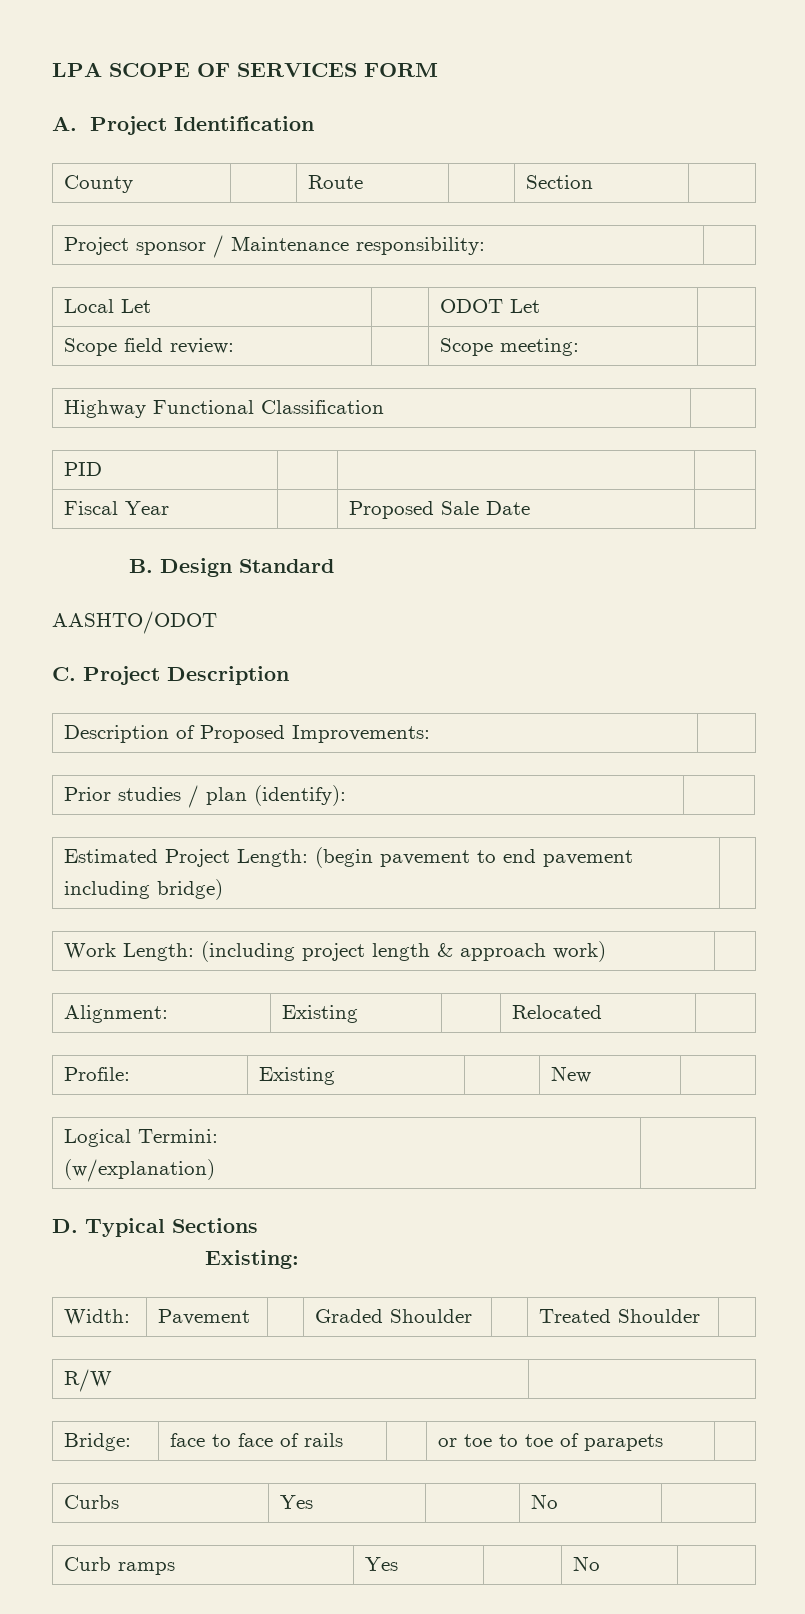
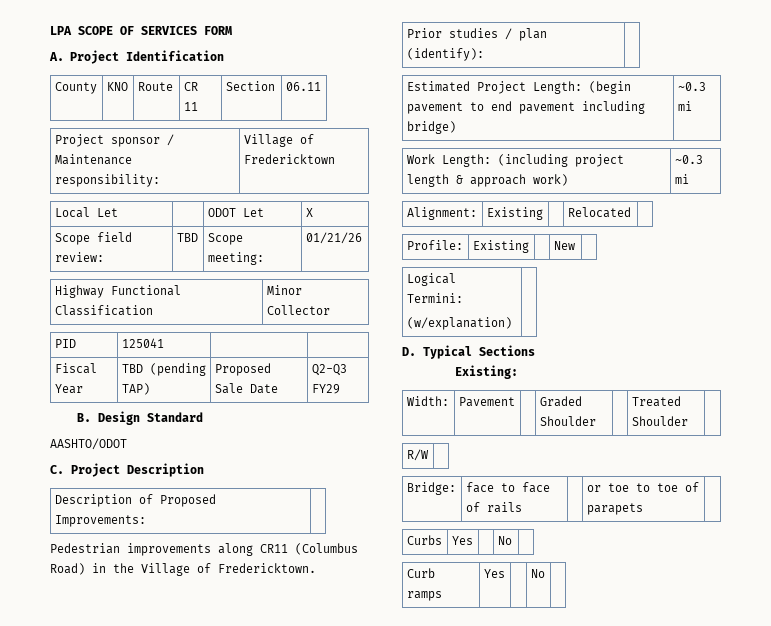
(134, 184) none -> [106,82,128,91] KNO
(364, 182) none -> [183,82,198,91] [183,102,198,111] CR 11
(594, 182) none -> [285,82,321,91] 06.11
(486, 246) none -> [243,134,314,147] [243,154,335,164] Village of Fredericktown
(541, 306) none -> [305,208,313,217] X
(235, 346) none -> [176,233,198,242] TBD
(580, 347) none -> [305,232,362,244] 01/21/26
(385, 407) none -> [266,285,302,295] [266,305,330,315] Minor Collector
(103, 469) none -> [121,338,164,348] 125041
(170, 508) none -> [121,363,206,376] [121,383,150,395] TBD (pending TAP)
(531, 508) none -> [311,364,347,376] [311,384,340,394] Q2-Q3 FY29
(431, 734) none -> [50,543,358,556] [50,563,316,576] // Pedestrian improvements along CR11 (Columbus Road) in the Village of Fredericktown.
(224, 889) none -> [677,82,706,91] [677,101,692,111] ~0.3 mi
(607, 951) none -> [674,155,703,164] [674,174,689,184] ~0.3 mi

